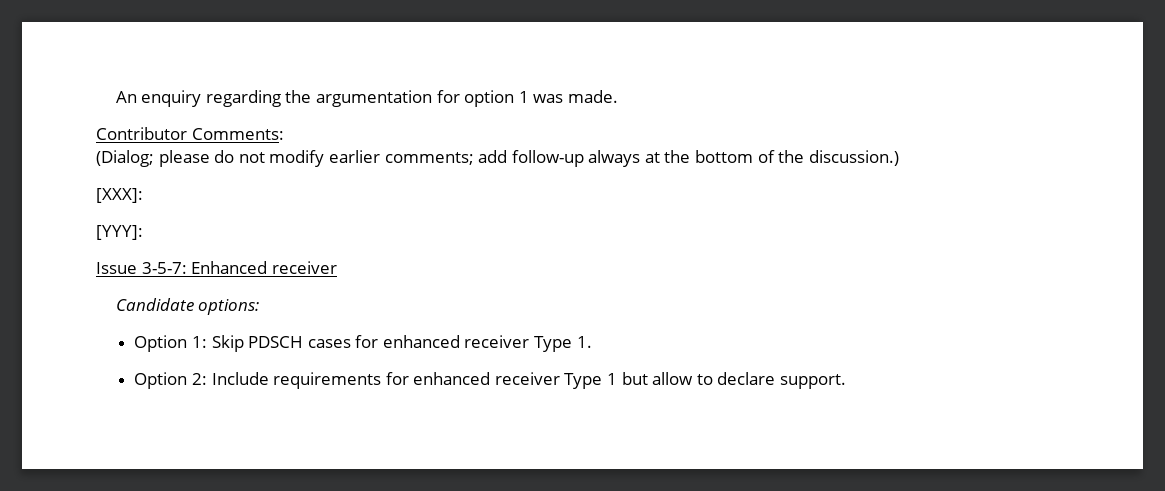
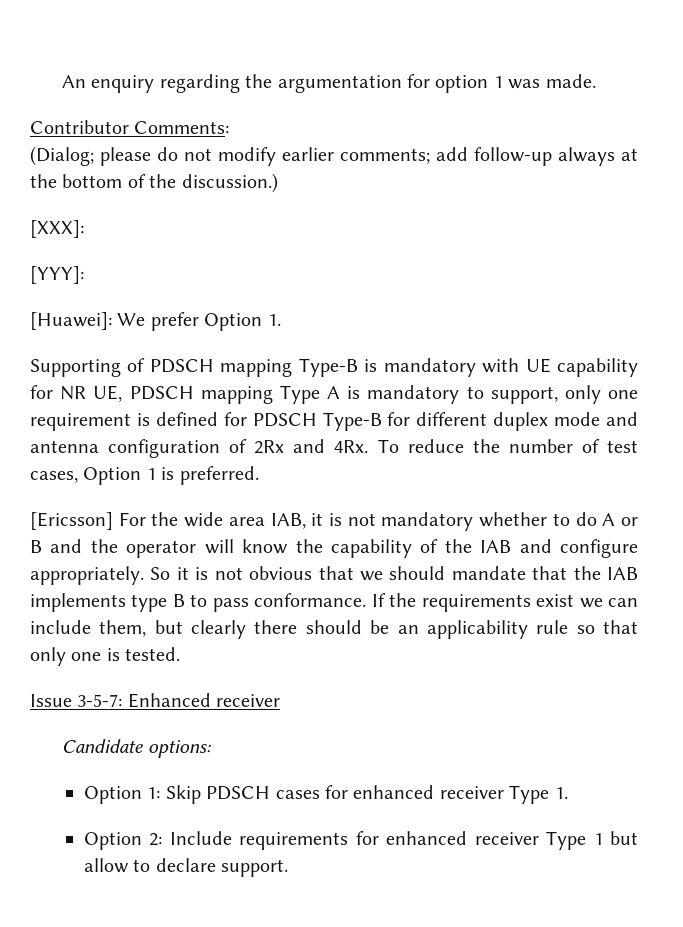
(143, 232) none -> [30,312,281,331] [30,358,639,377] [30,385,638,404] [30,412,638,431] [30,439,639,458] [30,466,259,485] [30,512,638,531] [30,539,639,558] [30,566,638,585] [30,593,638,612] [30,620,639,639] [30,647,181,666] // [Huawei]: We prefer Option 1. // Supporting of PDSCH mapping Type-B is mandatory with UE capability for NR UE, PDSCH mapping Type A is mandatory to support, only one requirement is defined for PDSCH Type-B for different duplex mode and antenna configuration of 2Rx and 4Rx. To reduce the number of test cases, Option 1 is preferred. // [Ericsson] For the wide area IAB, it is not mandatory whether to do A or B and the operator will know the capability of the IAB and configure appropriately. So it is not obvious that we should mandate that the IAB implements type B to pass conformance. If the requirements exist we can include them, but clearly there should be an applicability rule so that only one is tested.

